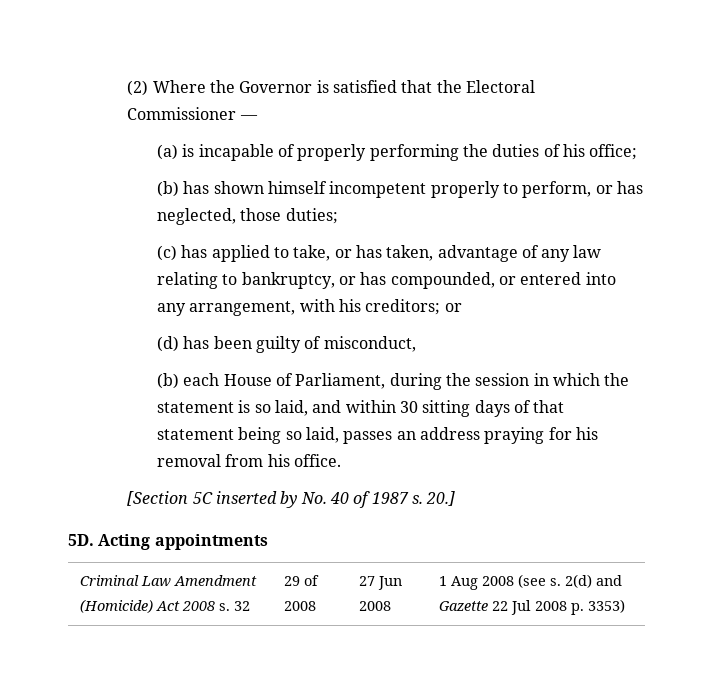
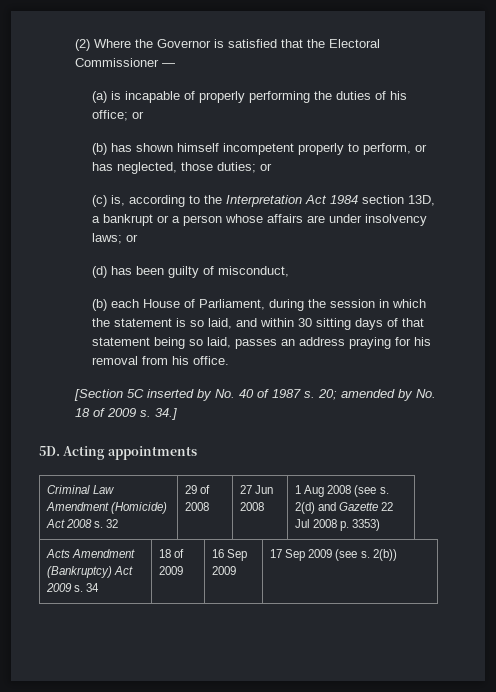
(638, 152) none -> [132,111,145,119] or
(338, 216) none -> [260,163,273,171] or
[181,245,602,262] [156,272,616,289] [156,299,441,316] has applied to take, or has taken, advantage of any law relating to bankruptcy, or has compounded, or entered into any arrangement, with his creditors; -> [111,195,436,207] [92,214,428,226] [92,233,123,244] is, according to the Interpretation Act 1984 section 13D, a bankrupt or a person whose affairs are under insolvency laws;
[426,491,456,506] 20.] -> [317,389,436,401] [74,408,177,420] 20; amended by No. 18 of 2009 s. 34.]
(625, 606) none -> [46,549,136,558] [47,566,134,578] [46,583,100,592] [159,549,185,558] [159,566,184,575] [212,549,248,561] [212,566,237,575] [270,549,397,561] // Acts Amendment (Bankruptcy) Act 2009 s. 34 | 18 of 2009 | 16 Sep 2009 | 17 Sep 2009 (see s. 2(b))

